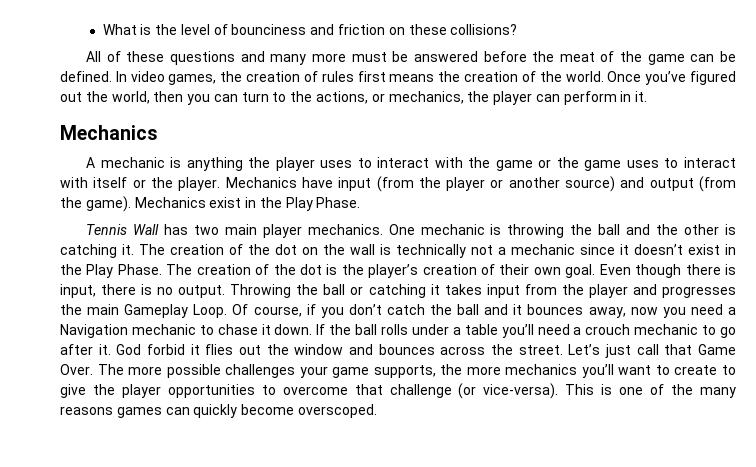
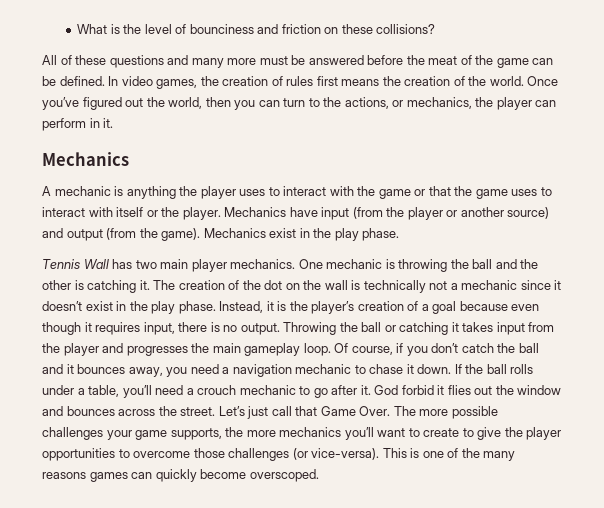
(552, 163) none -> [428,186,451,196] that
[285,197,361,211] Play Phase. -> [334,228,400,241] play phase.
[86,264,322,278] Play Phase. The creation of the dot -> [151,301,274,314] play phase. Instead, it
[499,264,737,278] their own goal. Even though there is -> [421,301,540,314] [42,322,141,335] a goal because even though it requires
[124,304,228,318] Gameplay Loop. -> [244,343,331,356] gameplay loop.
[630,307,658,315] now -> (163, 372) none
[60,324,128,338] Navigation -> [232,364,292,377] navigation
[464,324,498,335] table -> [88,385,120,397] table,
[354,384,452,398] that challenge -> [193,448,290,461] those challenges

